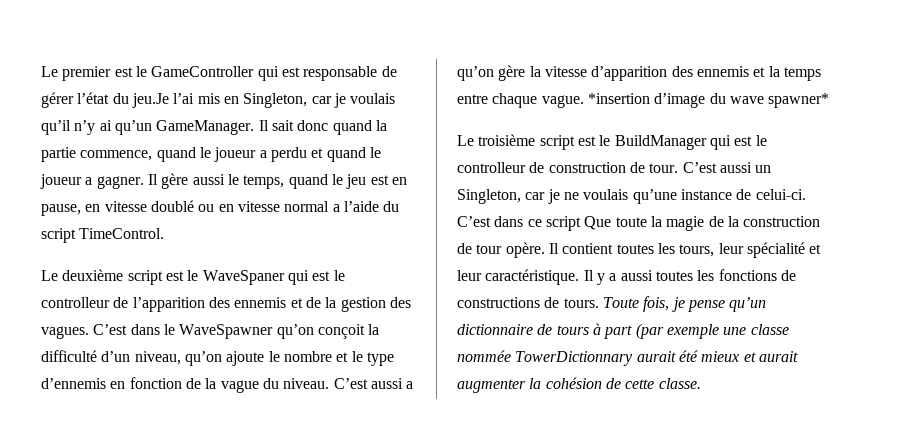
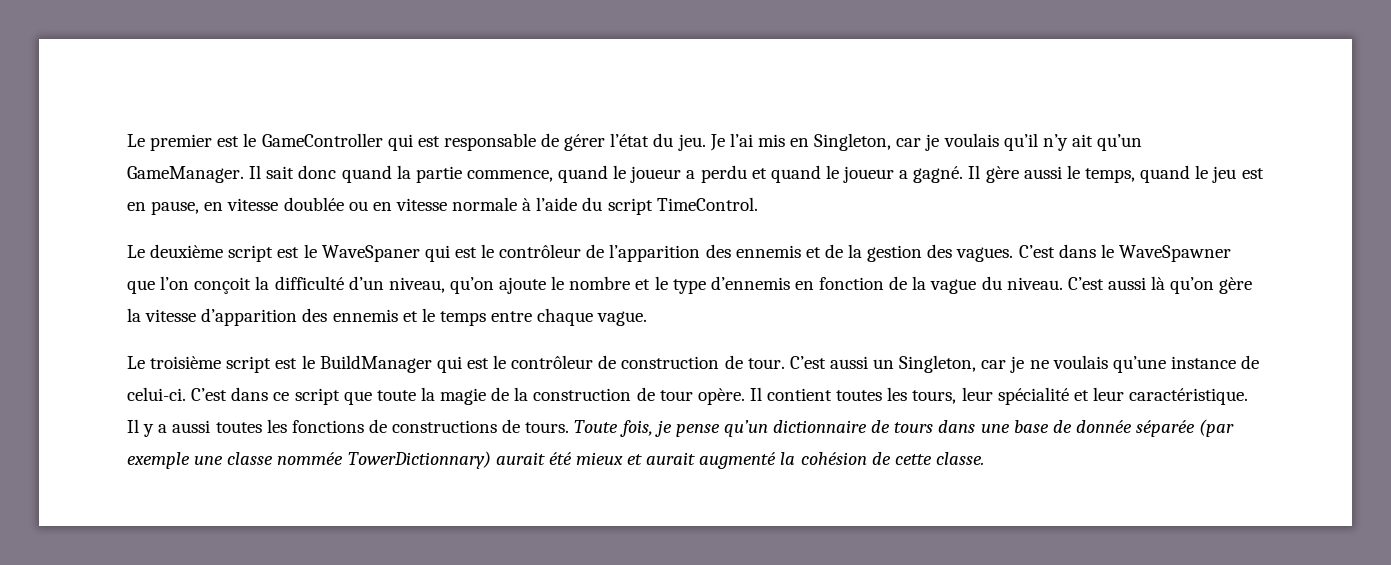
[131,93,169,108] jeu.Je -> [677,134,725,151] jeu. Je
[99,120,112,131] ai -> [1071,134,1093,147] ait
[96,176,144,189] gagner. -> [913,166,964,183] gagné.
[150,200,194,212] doublé -> [283,197,344,211] doublée
[284,201,340,212] normal a -> [452,197,532,211] normale à
[41,297,110,308] controlleur -> [499,244,582,258] contrôleur
[276,324,314,339] qu’on -> [127,276,190,294] que l’on
[406,381,414,389] a -> [1151,276,1166,290] là
[768,66,780,77] la -> [421,308,435,322] le
[587,93,830,108] *insertion d’image du wave spawner* -> (648, 318) none
[457,162,526,173] controlleur -> [511,355,594,369] contrôleur
[584,216,612,230] Que -> [343,391,372,405] que
[592,323,633,339] à part -> [938,420,1196,437] dans une base de donnée séparée
[515,351,634,366] TowerDictionnary -> [347,451,491,469] TowerDictionnary)
[457,379,526,393] augmenter -> [699,452,777,469] augmenté

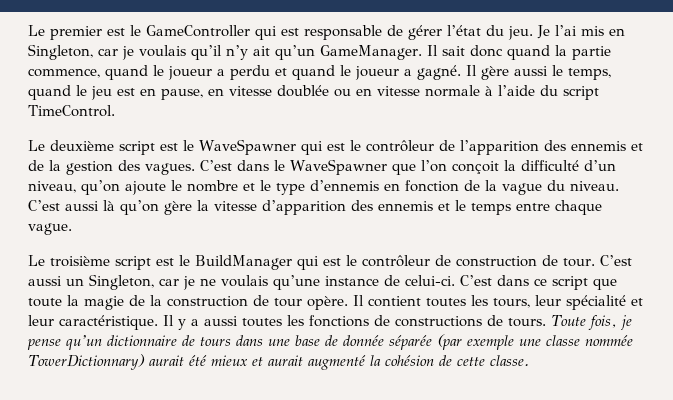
[321,245,420,262] WaveSpaner -> [199,139,296,155] WaveSpawner

